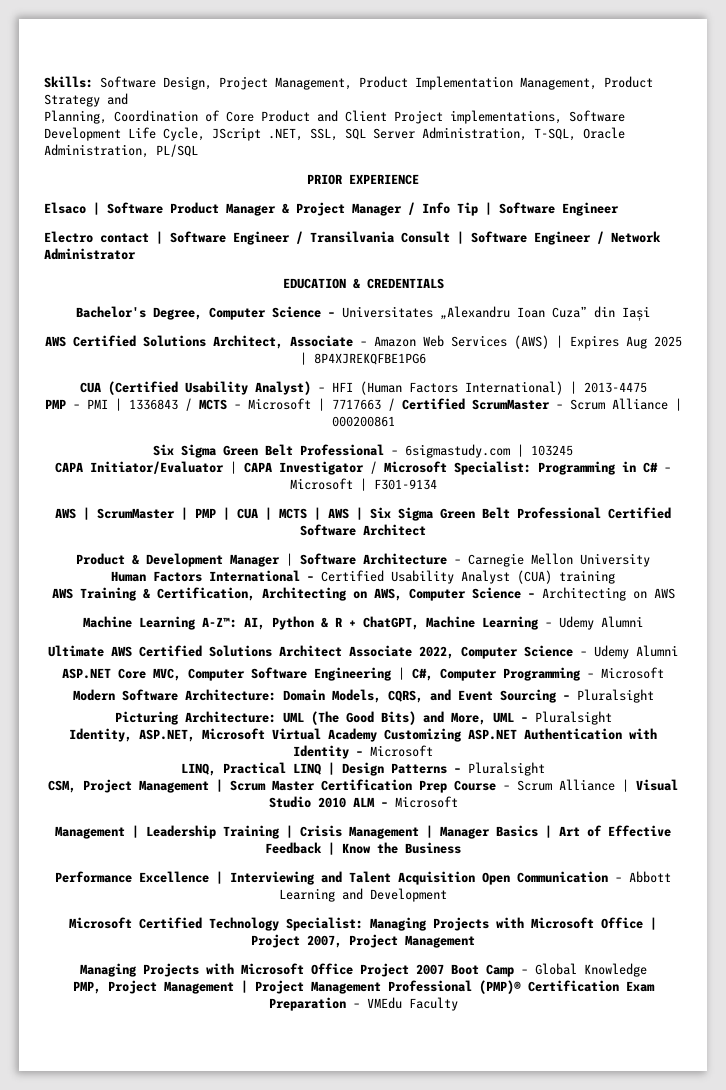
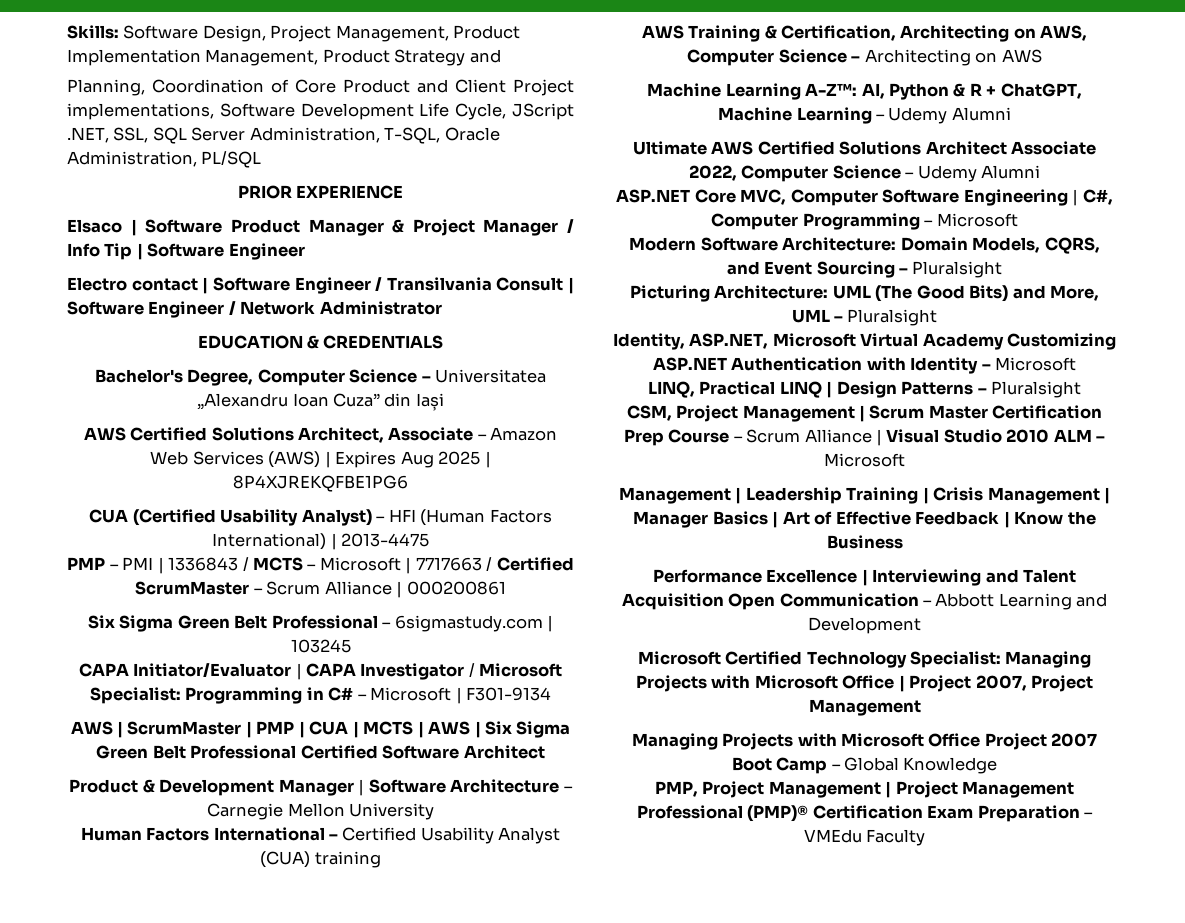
[342,306,433,318] Universitates -> [435,369,547,383] Universitatea

